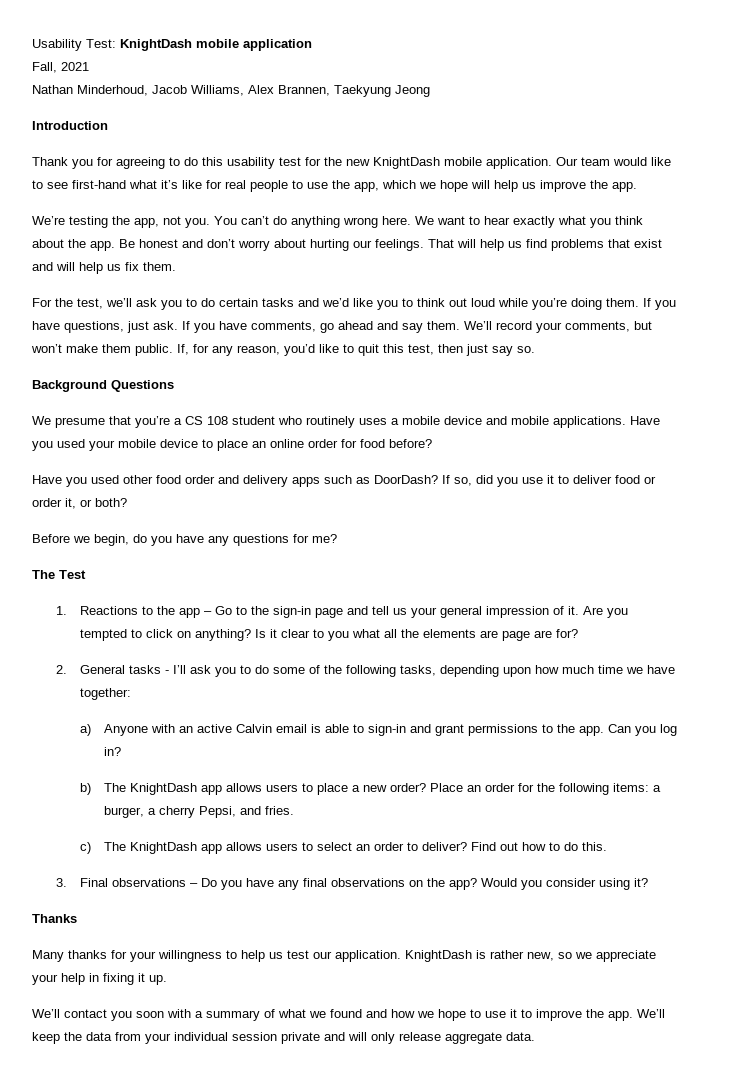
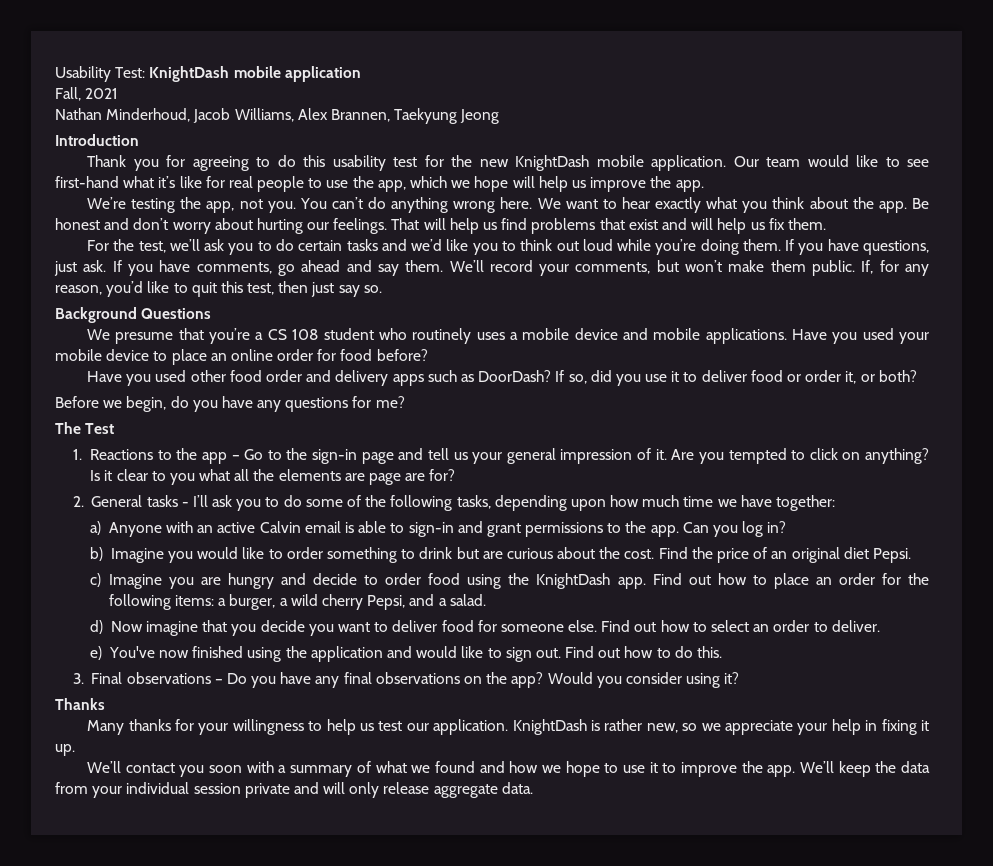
[103,783,463,795] The KnightDash app allows users to place a new order? Place -> [110,547,911,563] [90,573,809,589] Imagine you would like to order something to drink but are curious about the cost. Find the price of an original diet Pepsi. // c) Imagine you are hungry and decide to order food using the KnightDash app. Find out how to place
(156, 811) none -> [290,594,318,606] wild
[264,806,294,815] [79,842,298,854] fries. // c) The KnightDash app allows users -> [438,594,486,606] [90,620,690,636] a salad. // d) Now imagine that you decide you want to deliver food for someone else. Find out how
[421,842,467,851] deliver? -> [831,620,880,632] [90,646,561,662] deliver. // e) You've now finished using the application and would like to sign out.

